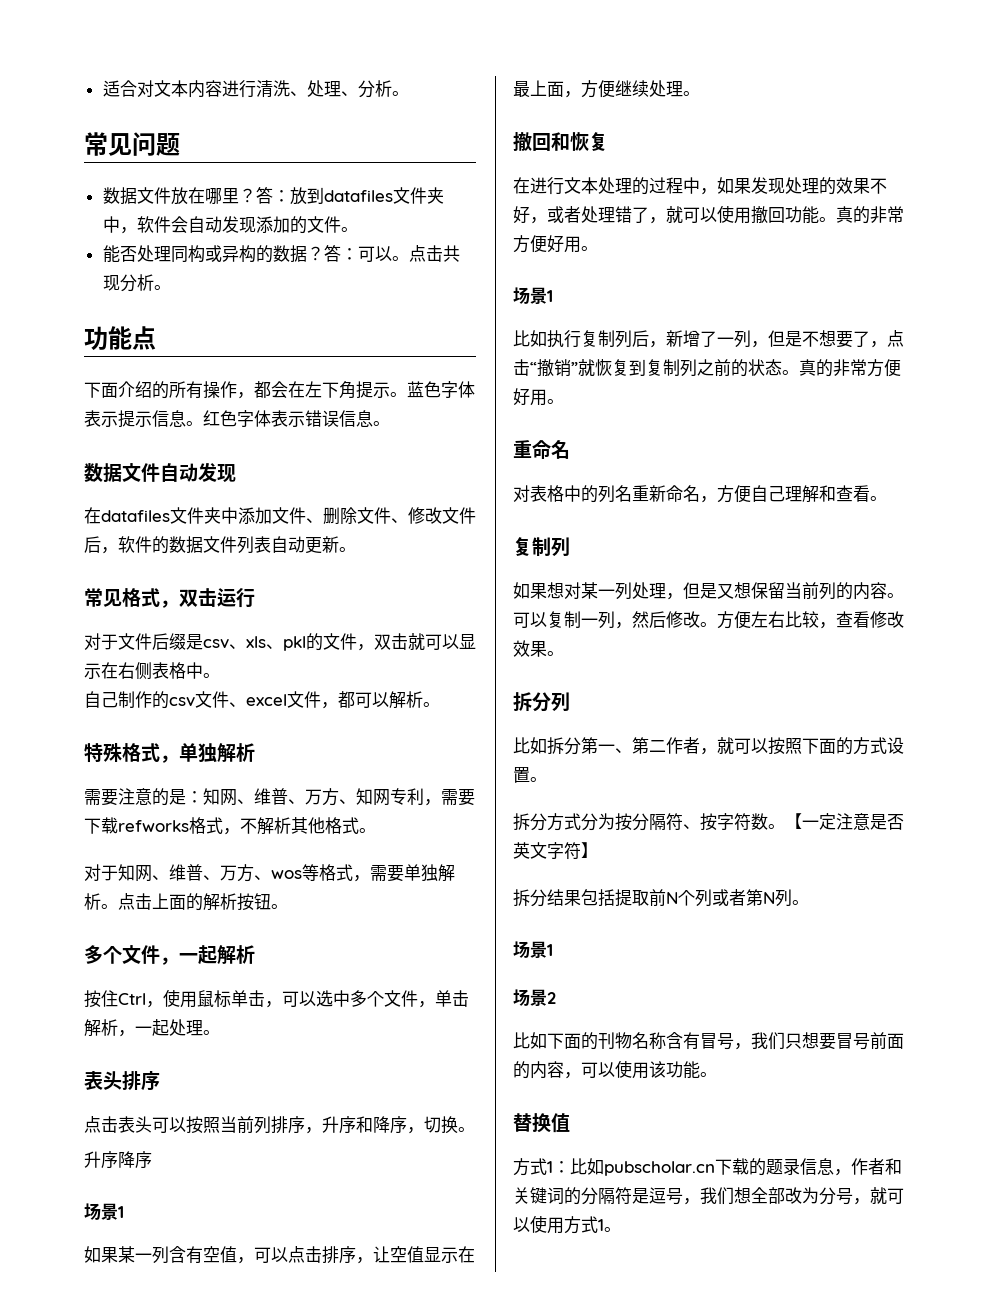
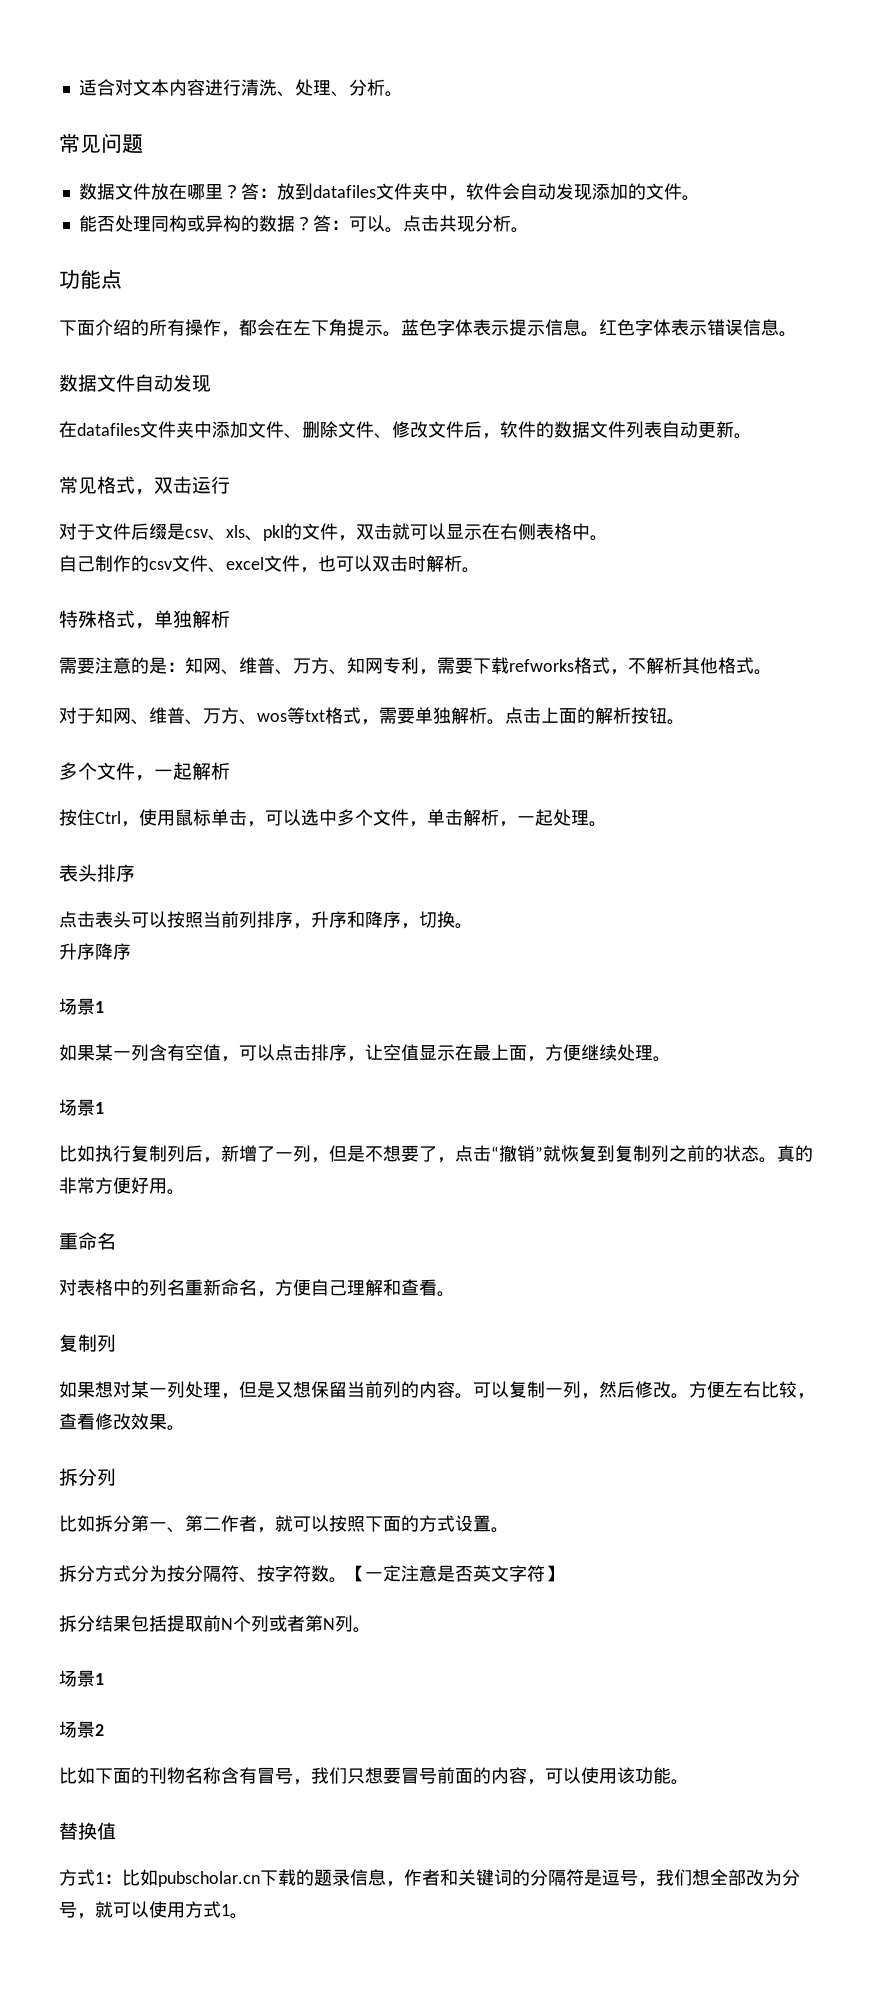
[338,691,389,708] 都可以 -> [318,555,426,572] 也可以双击时
(319, 872) none -> [305,710,325,722] txt
[513,132,608,151] [513,177,887,195] [513,205,904,224] [513,235,598,253] // 撤回和恢复 // 在进行文本处理的过程中，如果发现处理的效果不好，或者处理错了，就可以使用撤回功能。真的非常方便好用。 -> (671, 1059) none

